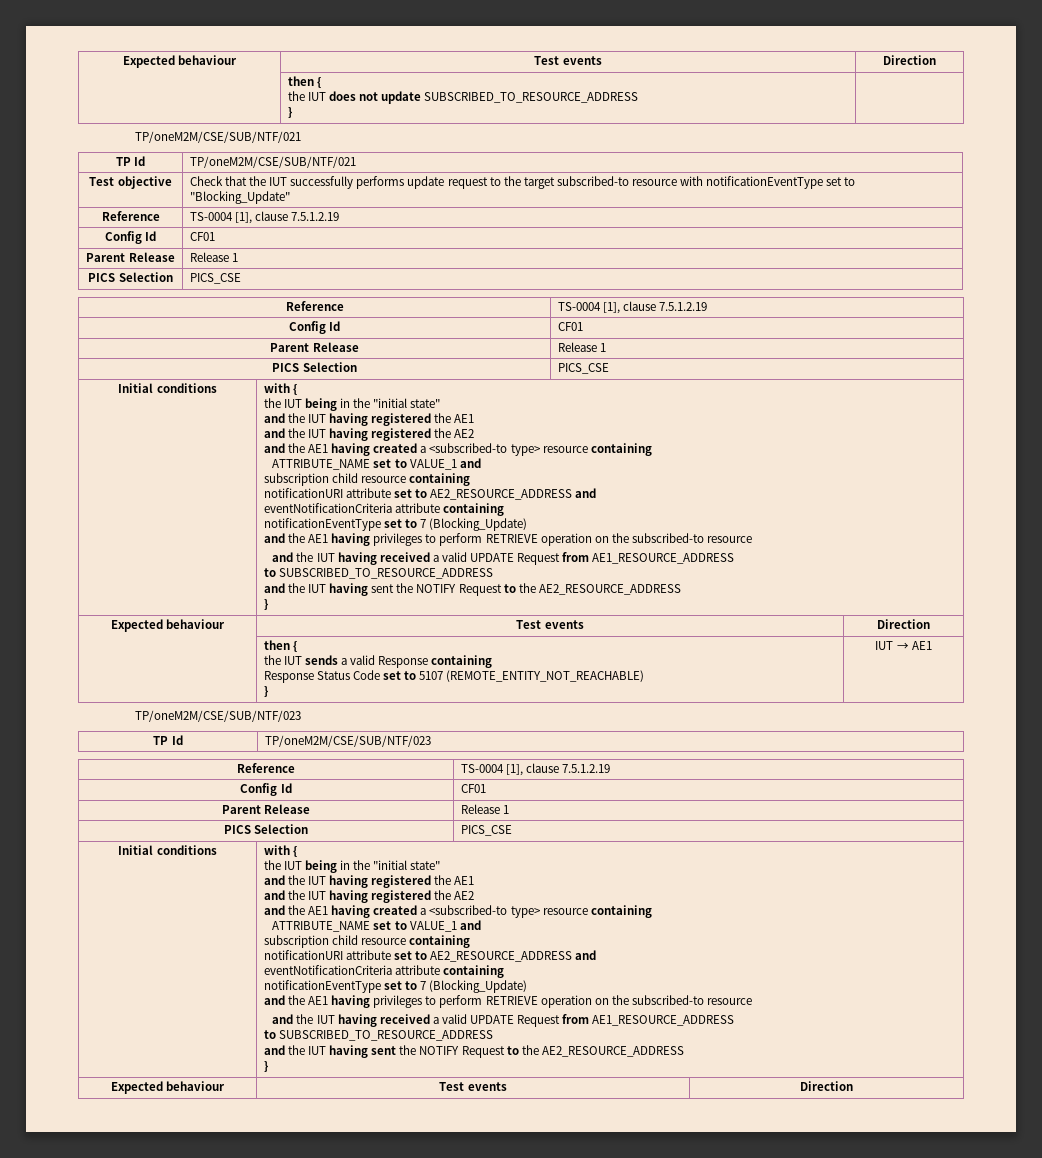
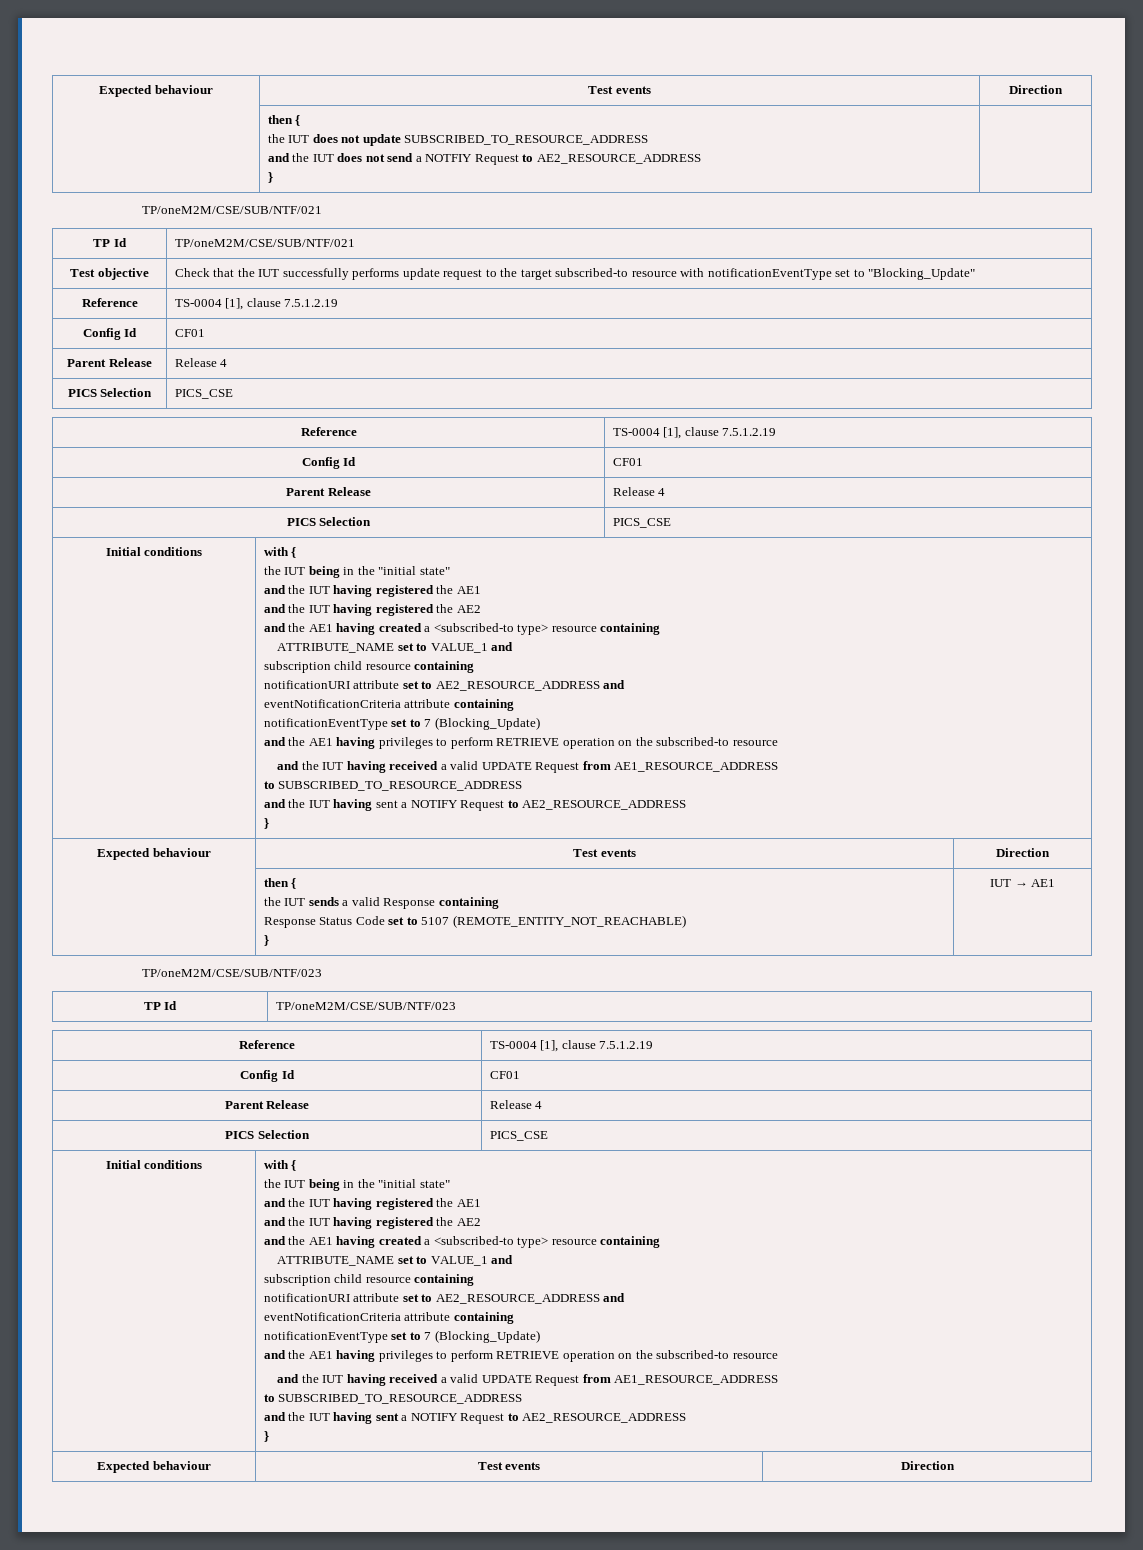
(639, 97) none -> [267,153,701,165] // and the IUT does not send a NOTFIY Request to AE2_RESOURCE_ADDRESS
[231,253,238,262] 1 -> [220,359,228,367] 4
[599,343,606,352] 1 -> [658,488,666,496] 4
[396,583,536,596] the NOTIFY Request to the -> [401,800,519,811] a NOTIFY Request to
[502,805,509,814] 1 -> [535,1101,543,1109] 4
[399,1045,539,1058] the NOTIFY Request to the -> [401,1413,519,1424] a NOTIFY Request to

